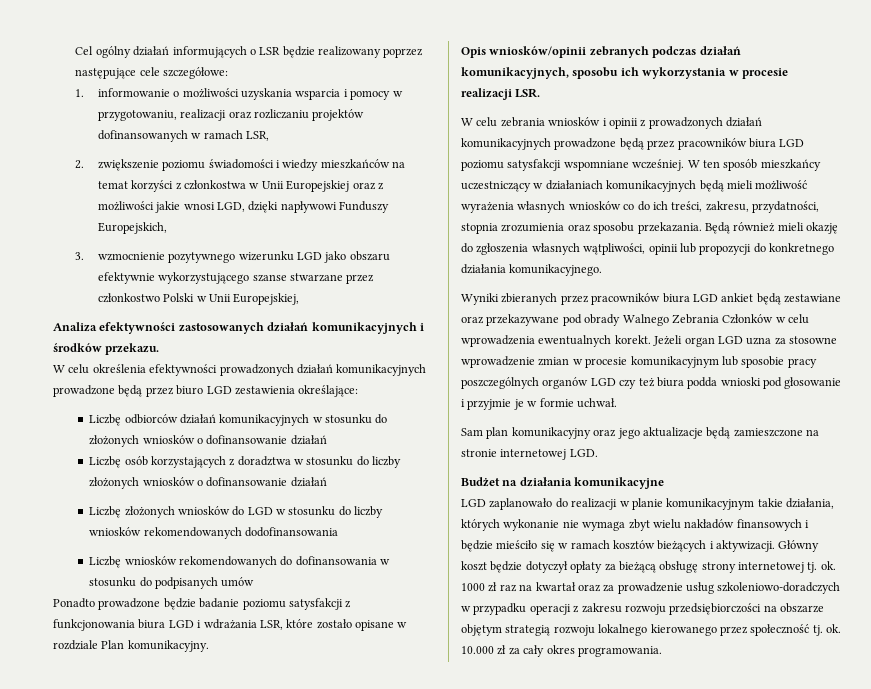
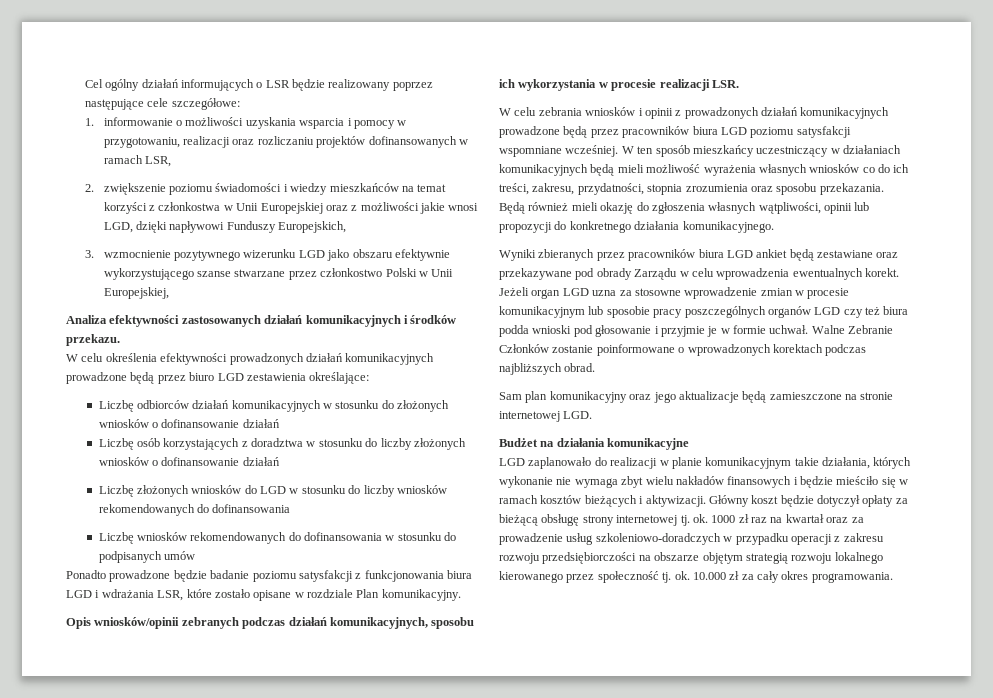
[244,527,338,537] dodofinansowania -> [196,504,291,513] do dofinansowania
[622,314,774,326] Walnego Zebrania Członków -> [634,268,678,280] Zarządu
(617, 403) none -> [811,325,894,334] [499,344,867,356] [499,363,596,375] Walne Zebranie Członków zostanie poinformowane o wprowadzonych korektach podczas najbliższych obrad.

